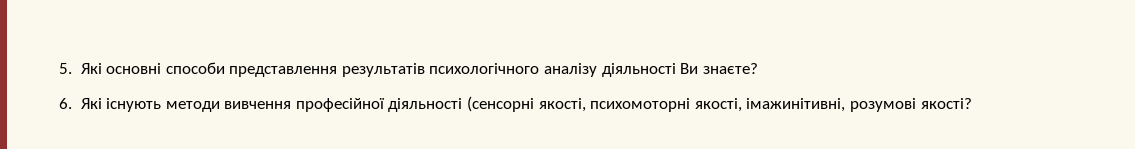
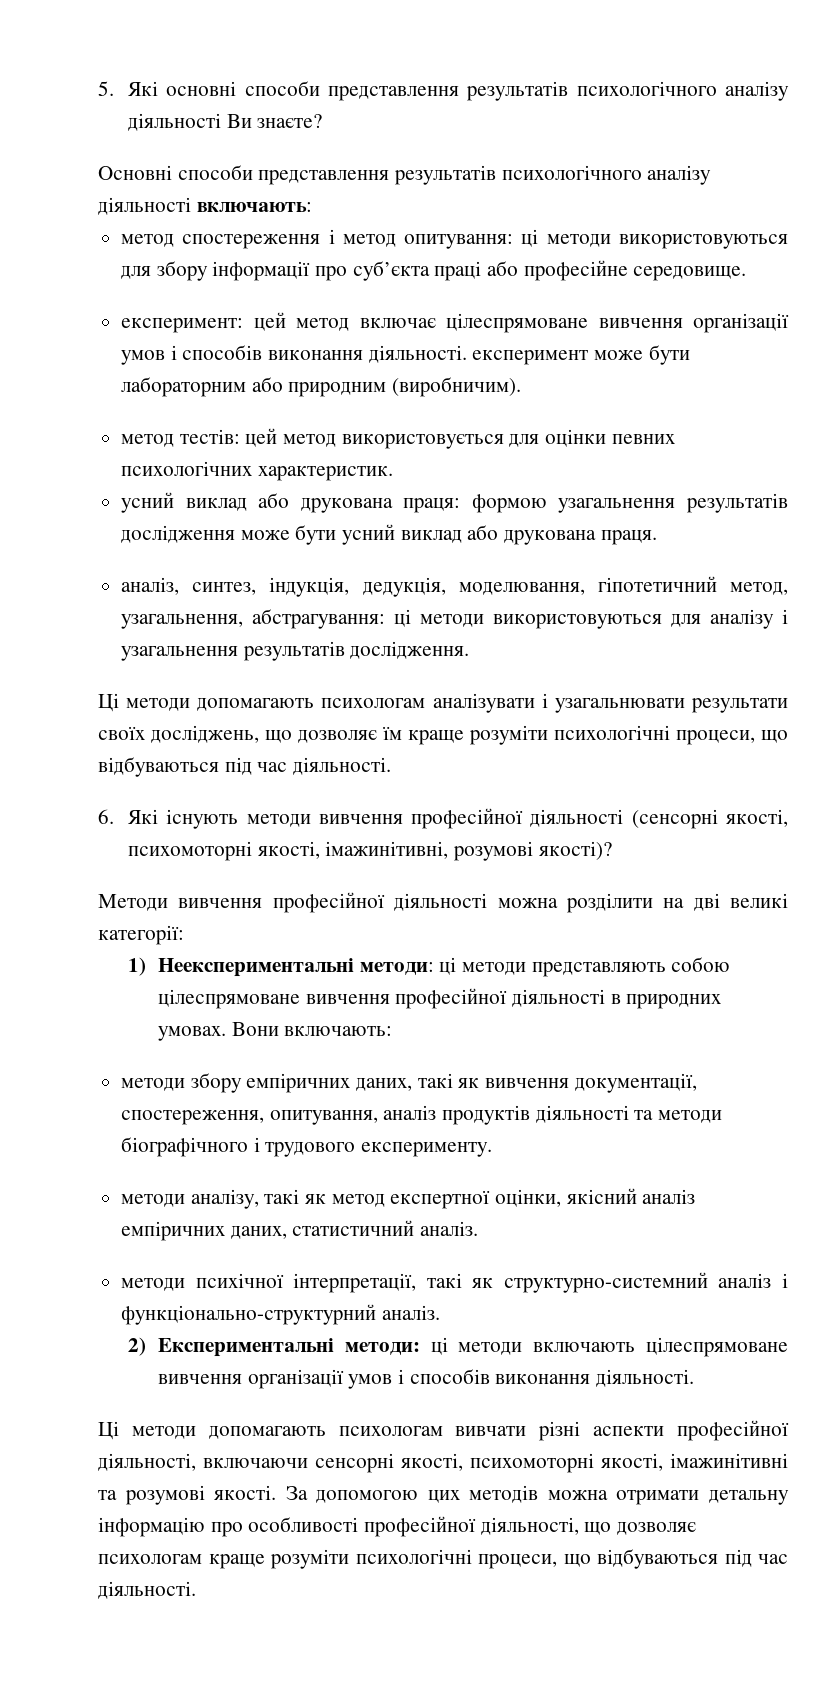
(758, 68) none -> [98,165,712,185] [98,197,312,215] [121,229,789,249] [121,260,747,281] [121,312,789,333] [121,345,690,365] [121,377,522,397] [121,428,675,449] [121,461,393,481] [121,492,788,513] [121,524,657,545] [121,576,788,597] [121,609,788,629] [121,641,470,661] [98,693,788,713] [98,725,788,745] [98,757,392,777] // Основні способи представлення результатів психологічного аналізу діяльності включають: // метод спостереження і метод опитування: ці методи використовуються для збору інформації про суб’єкта праці або професійне середовище. // експеримент: цей метод включає цілеспрямоване вивчення організації умов і способів виконання діяльності. експеримент може бути лабораторним або природним (виробничим). // метод тестів: цей метод використовується для оцінки певних психологічних характеристик. // усний виклад або друкована праця: формою узагальнення результатів дослідження може бути усний виклад або друкована праця. // аналіз, синтез, індукція, дедукція, моделювання, гіпотетичний метод, узагальнення, абстрагування: ці методи використовуються для аналізу і узагальнення результатів дослідження. // Ці методи допомагають психологам аналізувати і узагальнювати результати своїх досліджень, що дозволяє їм краще розуміти психологічні процеси, що відбуваються під час діяльності.
[920,98,972,109] якості? -> [538,841,612,860] [98,892,788,913] [98,925,184,945] [128,957,731,977] [158,988,722,1009] [158,1022,393,1041] [121,1073,697,1093] [121,1105,723,1125] [121,1137,493,1157] [121,1188,696,1209] [121,1220,479,1241] [121,1272,788,1293] [121,1304,440,1325] [128,1337,788,1357] [158,1369,695,1389] [98,1420,789,1441] [98,1453,788,1473] [98,1485,789,1505] [98,1516,698,1537] [98,1549,788,1569] [98,1581,196,1599] якості)? // Методи вивчення професійної діяльності можна розділити на дві великі категорії: // 1) Неекспериментальні методи: ці методи представляють собою цілеспрямоване вивчення професійної діяльності в природних умовах. Вони включають: // методи збору емпіричних даних, такі як вивчення документації, спостереження, опитування, аналіз продуктів діяльності та методи біографічного і трудового експерименту. // методи аналізу, такі як метод експертної оцінки, якісний аналіз емпіричних даних, статистичний аналіз. // методи психічної інтерпретації, такі як структурно-системний аналіз і функціонально-структурний аналіз. // 2) Експериментальні методи: ці методи включають цілеспрямоване вивчення організації умов і способів виконання діяльності. // Ці методи допомагають психологам вивчати різні аспекти професійної діяльності, включаючи сенсорні якості, психомоторні якості, імажинітивні та розумові якості. За допомогою цих методів можна отримати детальну інформацію про особливості професійної діяльності, що дозволяє психологам краще розуміти психологічні процеси, що відбуваються під час діяльності.

